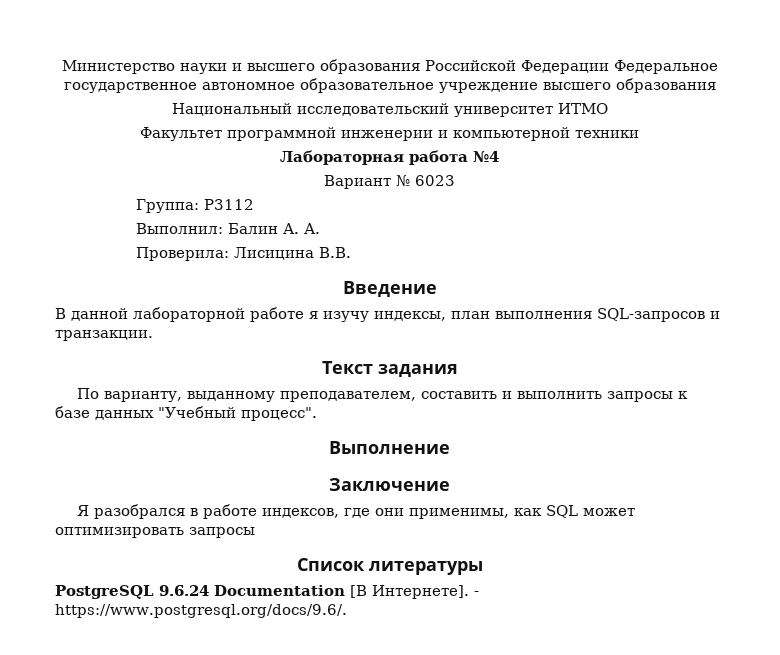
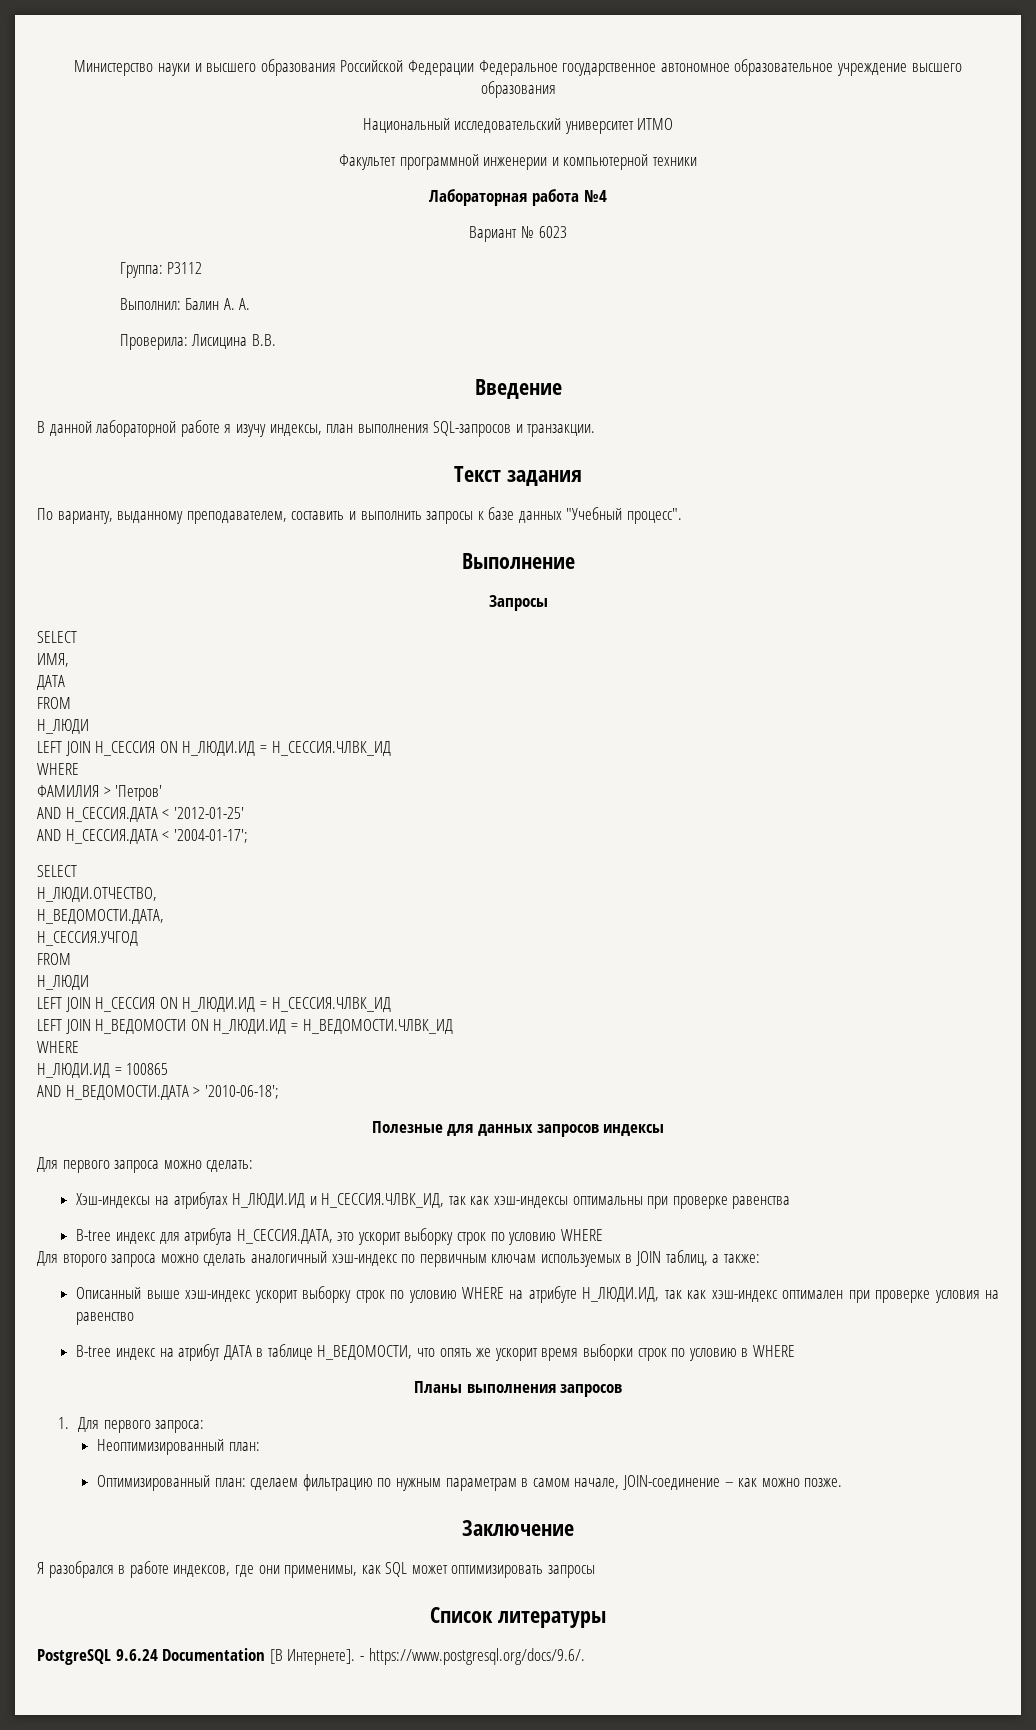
(450, 447) none -> [488,595,548,611] [37,631,77,643] [37,653,69,667] [37,675,65,690] [37,697,71,709] [37,719,89,734] [37,741,391,756] [37,763,79,775] [37,785,163,801] [37,807,244,822] [37,829,248,844] [37,865,77,877] [37,887,157,902] [37,909,164,924] [37,931,138,946] [37,953,71,965] [37,975,89,990] [37,997,391,1012] [37,1019,453,1034] [37,1041,79,1053] [37,1063,169,1078] [37,1085,279,1100] [371,1121,665,1137] [37,1157,254,1173] [76,1192,791,1209] [76,1228,603,1245] [37,1250,760,1267] [76,1286,1000,1303] [76,1312,135,1325] [76,1344,795,1361] [413,1381,623,1397] [57,1417,205,1433] [97,1439,260,1455] [97,1474,843,1491] // Запросы // SELECT // ИМЯ, // ДАТА // FROM // Н_ЛЮДИ // LEFT JOIN Н_СЕССИЯ ON Н_ЛЮДИ.ИД = Н_СЕССИЯ.ЧЛВК_ИД // WHERE // ФАМИЛИЯ > 'Петров' // AND Н_СЕССИЯ.ДАТА < '2012-01-25' // AND Н_СЕССИЯ.ДАТА < '2004-01-17'; // SELECT // Н_ЛЮДИ.ОТЧЕСТВО, // Н_ВЕДОМОСТИ.ДАТА, // Н_СЕССИЯ.УЧГОД // FROM // Н_ЛЮДИ // LEFT JOIN Н_СЕССИЯ ON Н_ЛЮДИ.ИД = Н_СЕССИЯ.ЧЛВК_ИД // LEFT JOIN Н_ВЕДОМОСТИ ON Н_ЛЮДИ.ИД = Н_ВЕДОМОСТИ.ЧЛВК_ИД // WHERE // Н_ЛЮДИ.ИД = 100865 // AND Н_ВЕДОМОСТИ.ДАТА > '2010-06-18'; // Полезные для данных запросов индексы // Для первого запроса можно сделать: // Хэш-индексы на атрибутах Н_ЛЮДИ.ИД и Н_СЕССИЯ.ЧЛВК_ИД, так как хэш-индексы оптимальны при проверке равенства // B-tree индекс для атрибута Н_СЕССИЯ.ДАТА, это ускорит выборку строк по условию WHERE // Для второго запроса можно сделать аналогичный хэш-индекс по первичным ключам используемых в JOIN таблиц, а также: // Описанный выше хэш-индекс ускорит выборку строк по условию WHERE на атрибуте Н_ЛЮДИ.ИД, так как хэш-индекс оптимален при проверке условия на равенство // B-tree индекс на атрибут ДАТА в таблице Н_ВЕДОМОСТИ, что опять же ускорит время выборки строк по условию в WHERE // Планы выполнения запросов // 1. Для первого запроса: // Неоптимизированный план: // Оптимизированный план: сделаем фильтрацию по нужным параметрам в самом начале, JOIN-соединение – как можно позже.

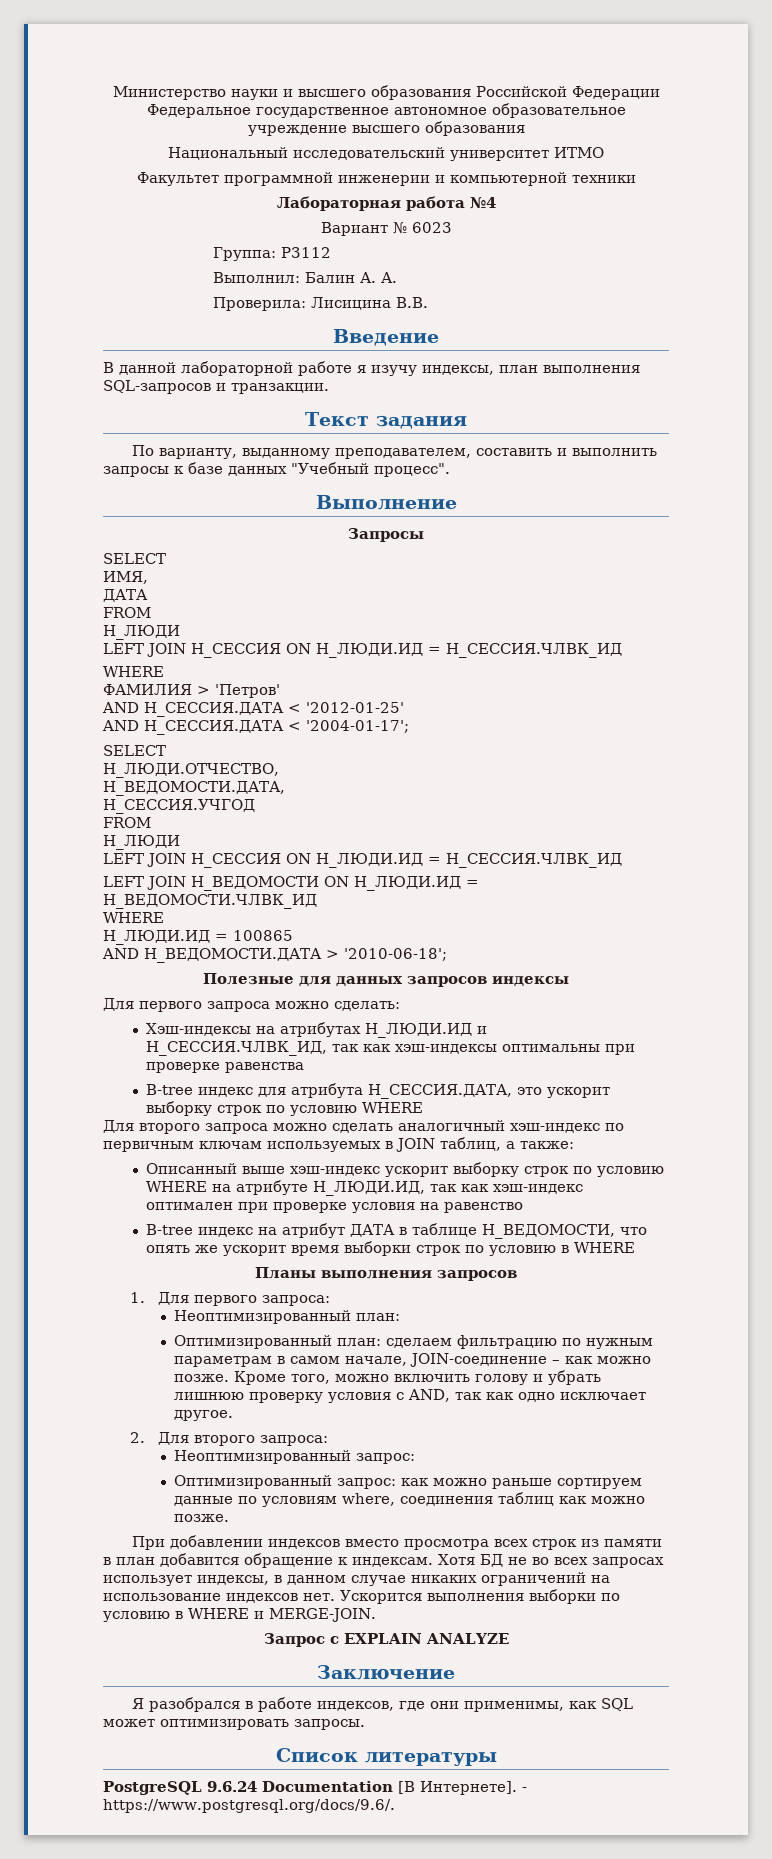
(843, 1482) none -> [233,1370,601,1385] [173,1389,646,1403] [173,1410,233,1421] [130,1432,328,1446] [173,1450,415,1464] [173,1475,642,1489] [173,1492,645,1507] [173,1514,229,1522] [131,1535,662,1550] [103,1553,664,1568] [103,1572,610,1586] [103,1589,620,1604] [103,1608,376,1622] [263,1633,509,1647] Кроме того, можно включить голову и убрать лишнюю проверку условия с AND, так как одно исключает другое. // 2. Для второго запроса: // Неоптимизированный запрос: // Оптимизированный запрос: как можно раньше сортируем данные по условиям where, соединения таблиц как можно позже. // При добавлении индексов вместо просмотра всех строк из памяти в план добавится обращение к индексам. Хотя БД не во всех запросах использует индексы, в данном случае никаких ограничений на использование индексов нет. Ускорится выполнения выборки по условию в WHERE и MERGE-JOIN. // Запрос с EXPLAIN ANALYZE
[548,1565,596,1578] запросы -> [294,1719,365,1730] запросы.

